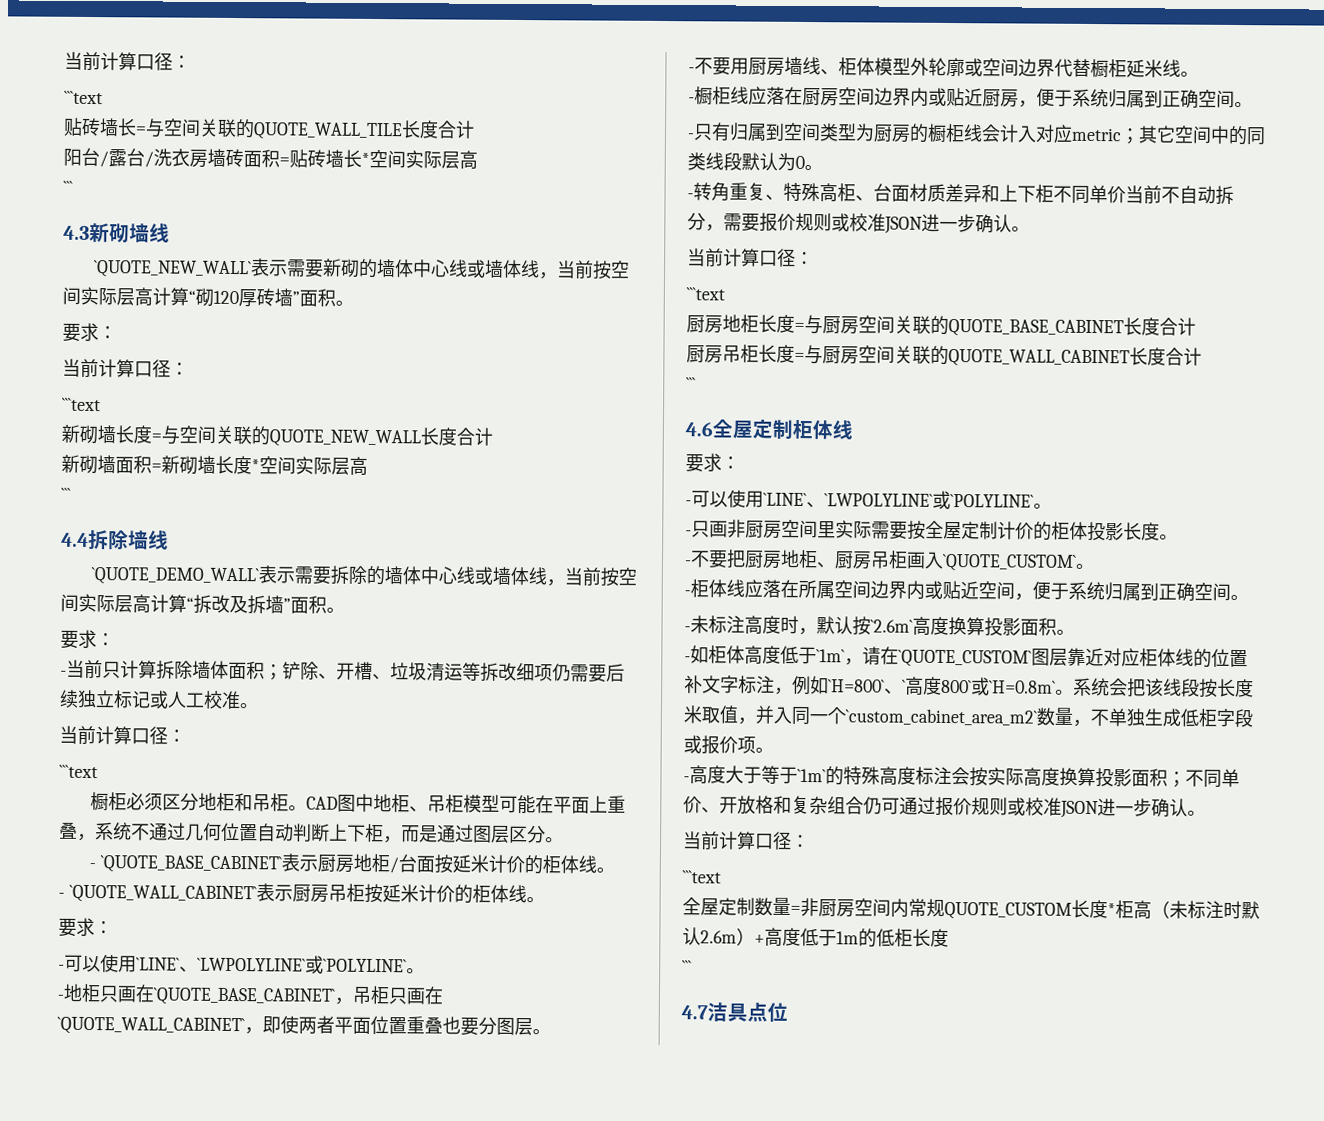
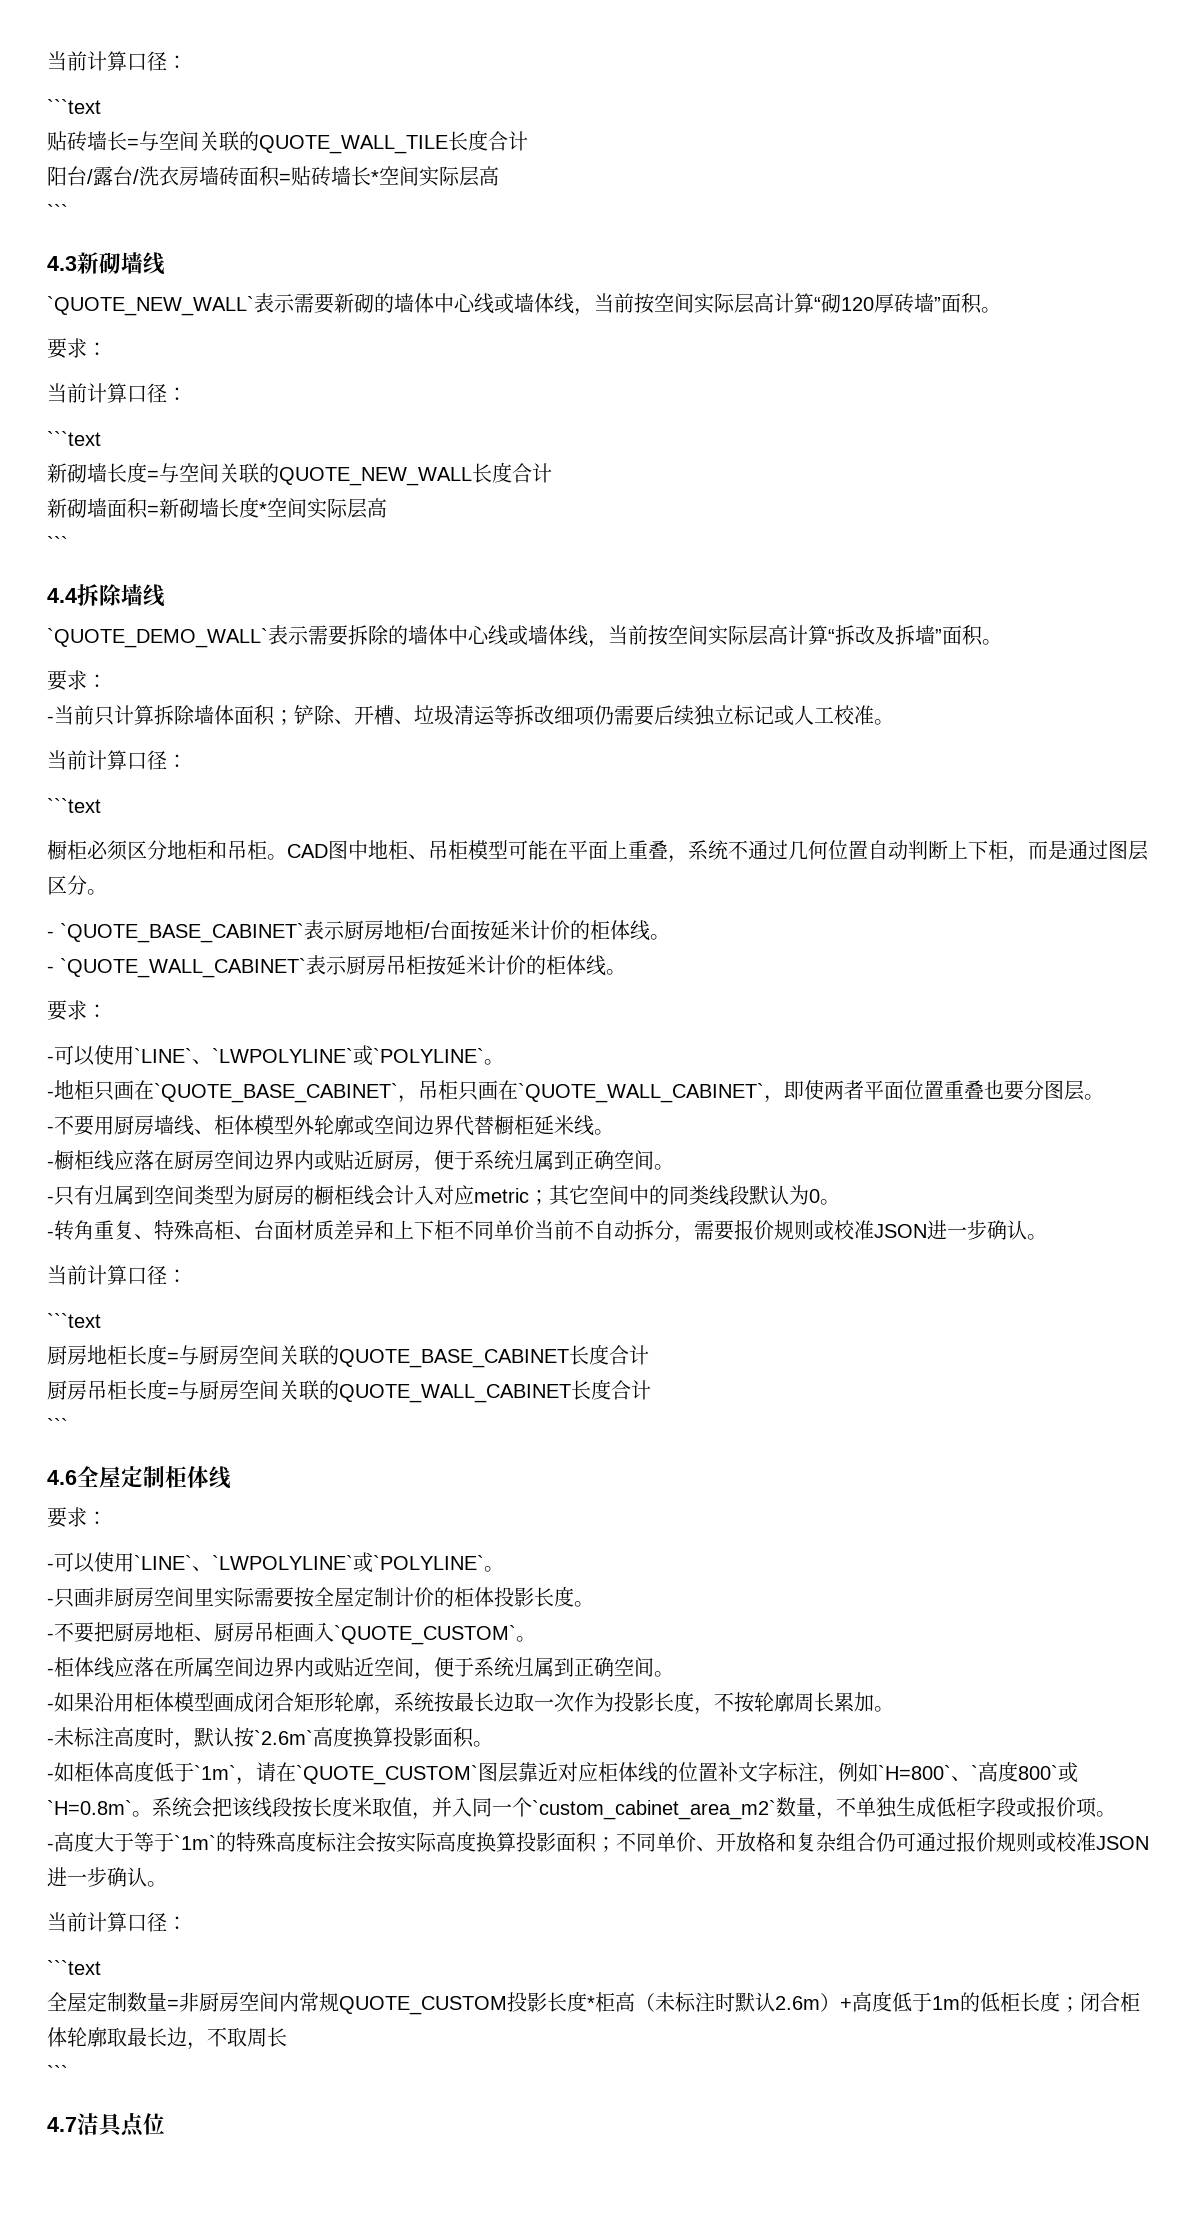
(1249, 597) none -> [47,1691,894,1715] // -如果沿用柜体模型画成闭合矩形轮廓，系统按最长边取一次作为投影长度，不按轮廓周长累加。
(1072, 910) none -> [507,1992,547,2012] 投影
(949, 938) none -> [1060,1992,1140,2012] [47,2027,287,2050] ；闭合柜体轮廓取最长边，不取周长

